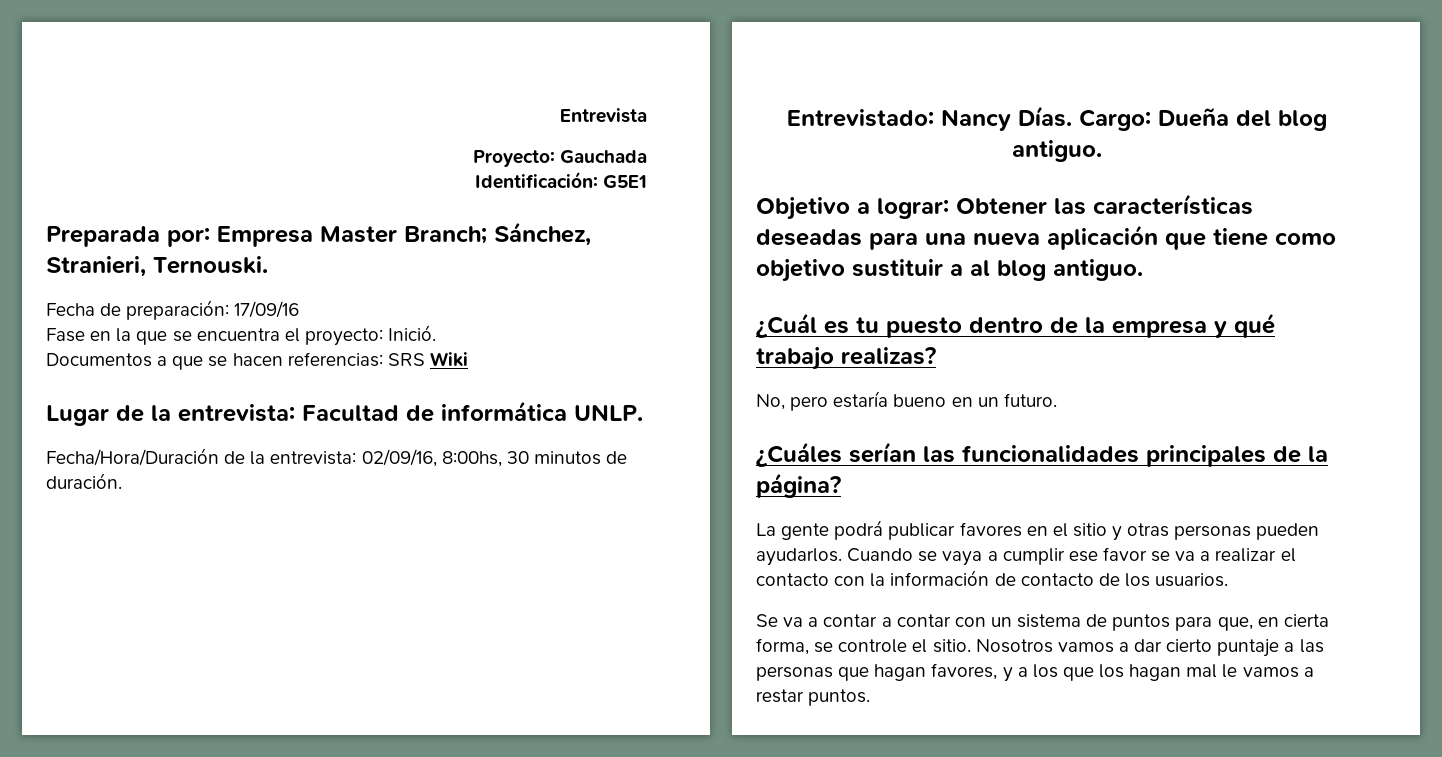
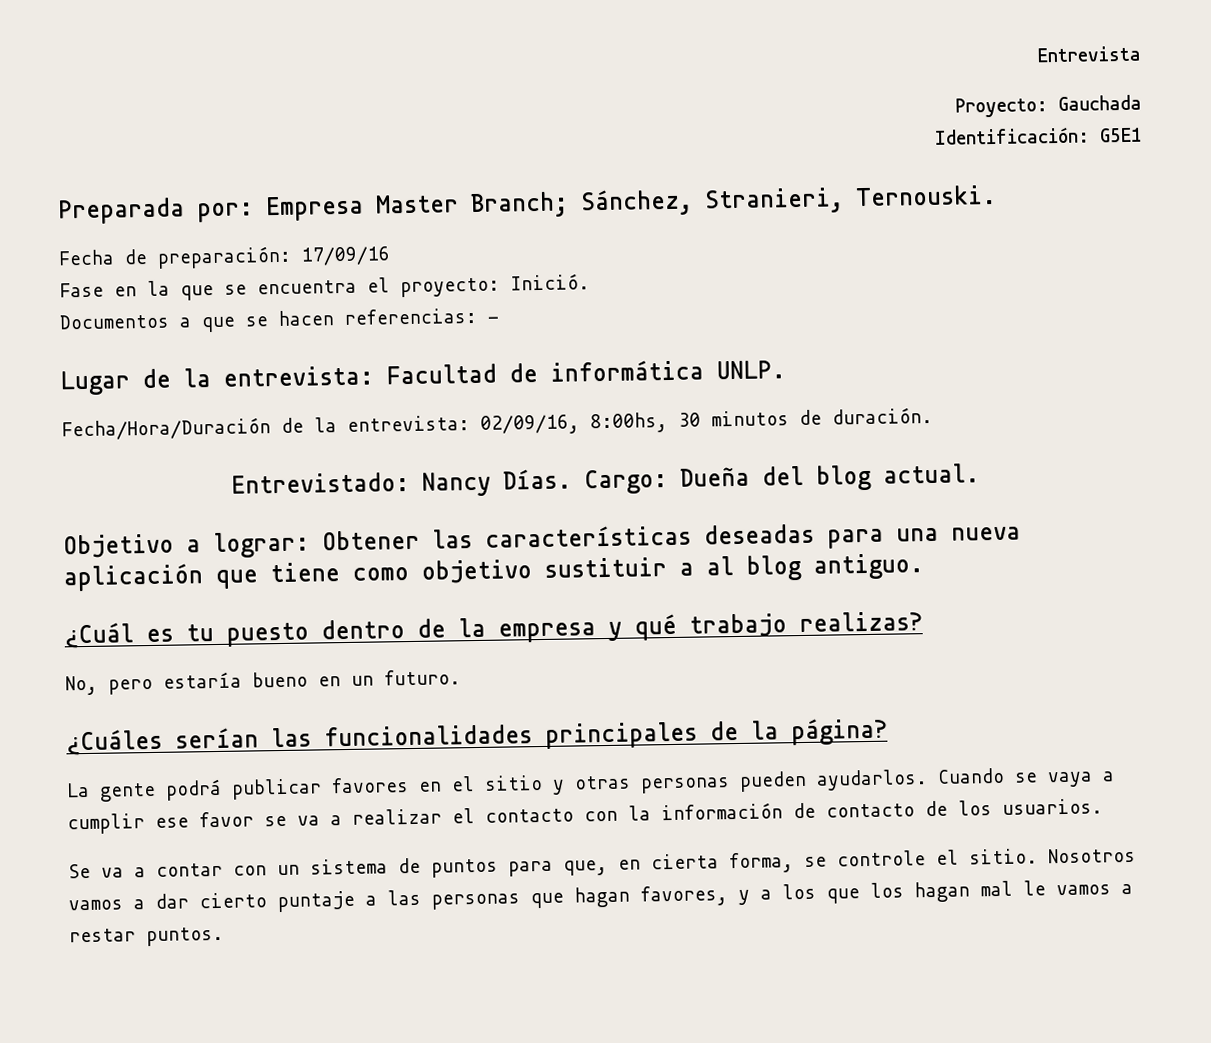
[387,352,468,367] SRS Wiki -> [487,316,499,323] -
[1011,140,1102,162] antiguo. -> [882,463,980,484] actual.
[881,614,951,627] a contar -> (223, 869) none

